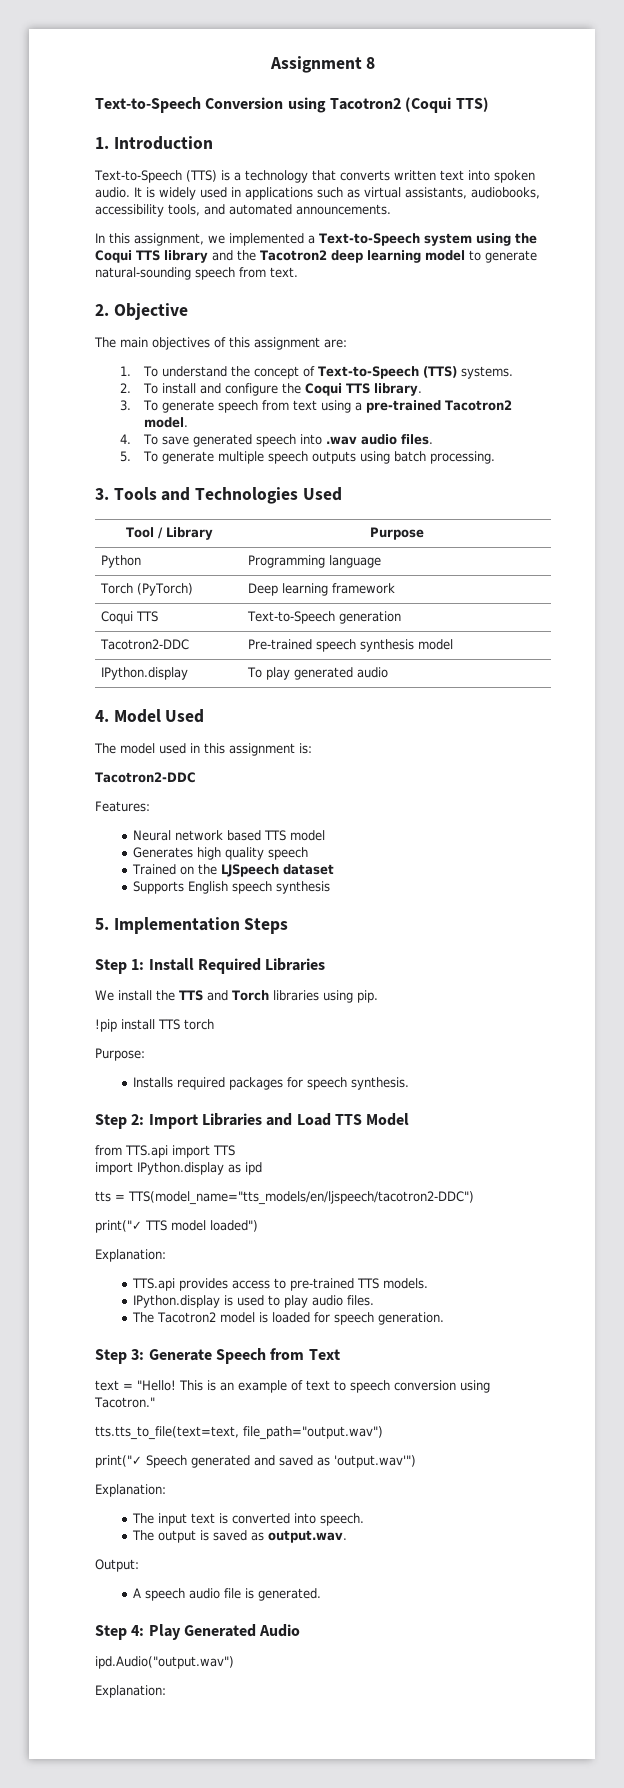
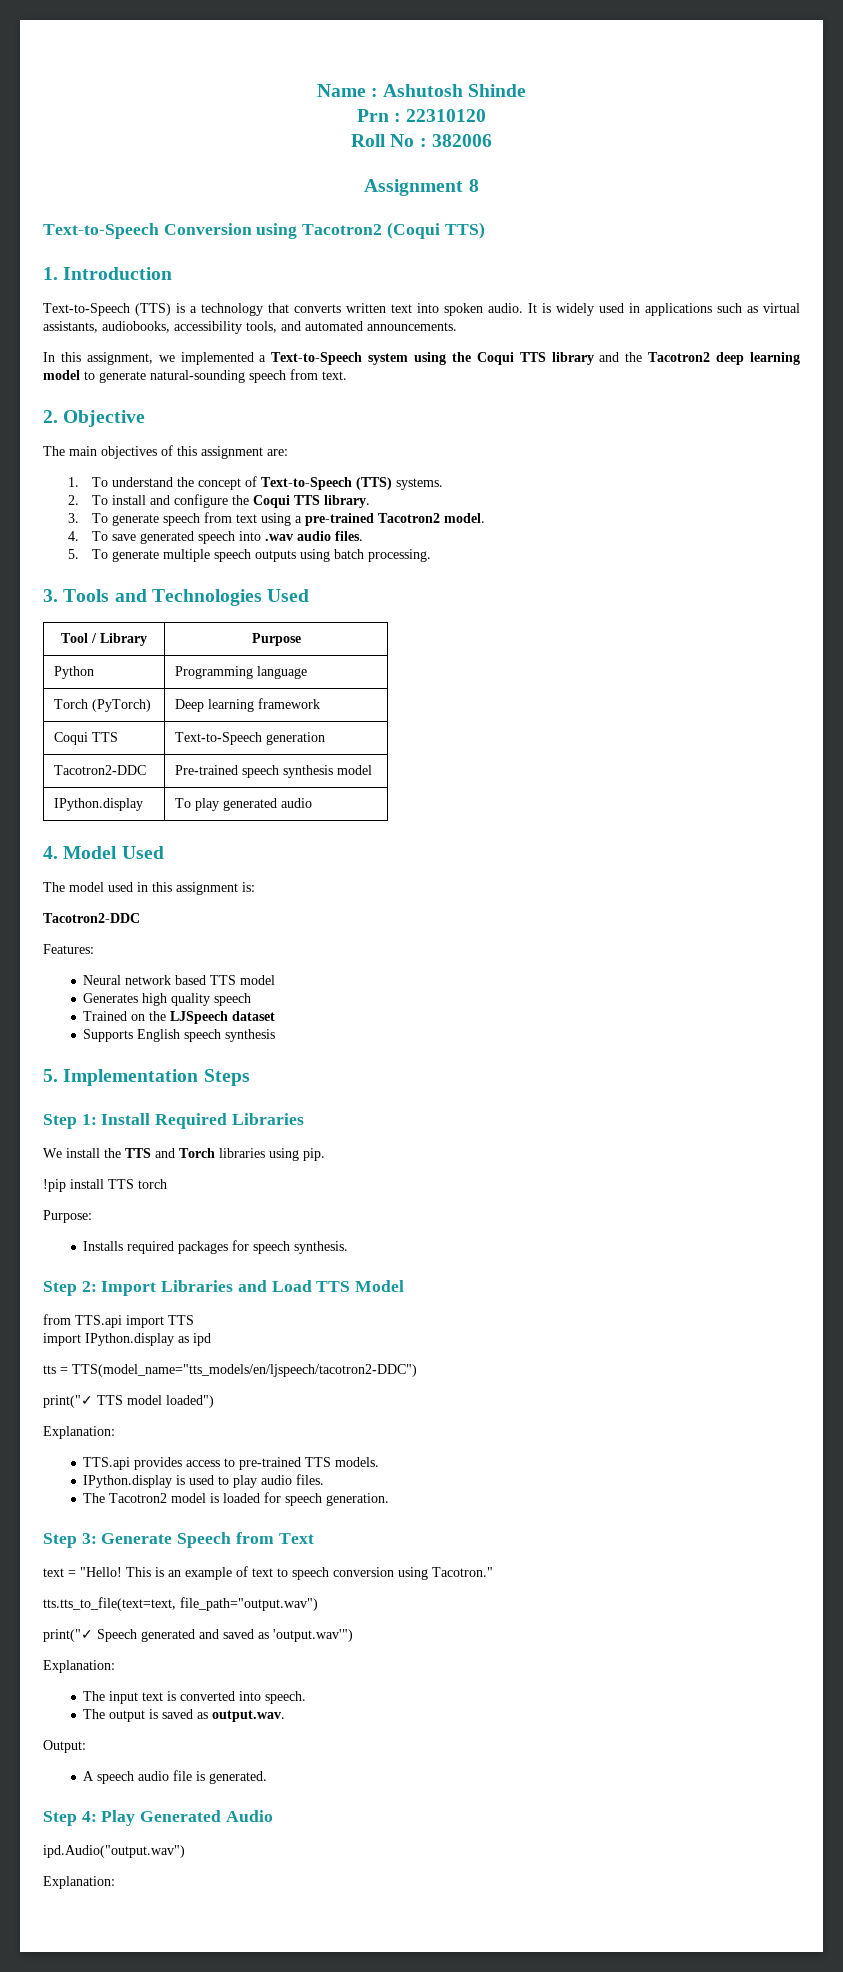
(269, 64) none -> [316,84,527,97] [356,109,487,122] [351,134,492,147] Name : Ashutosh Shinde // Prn : 22310120 // Roll No : 382006 //

